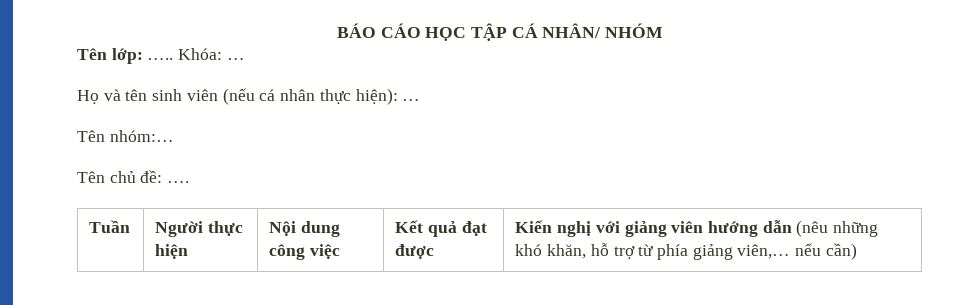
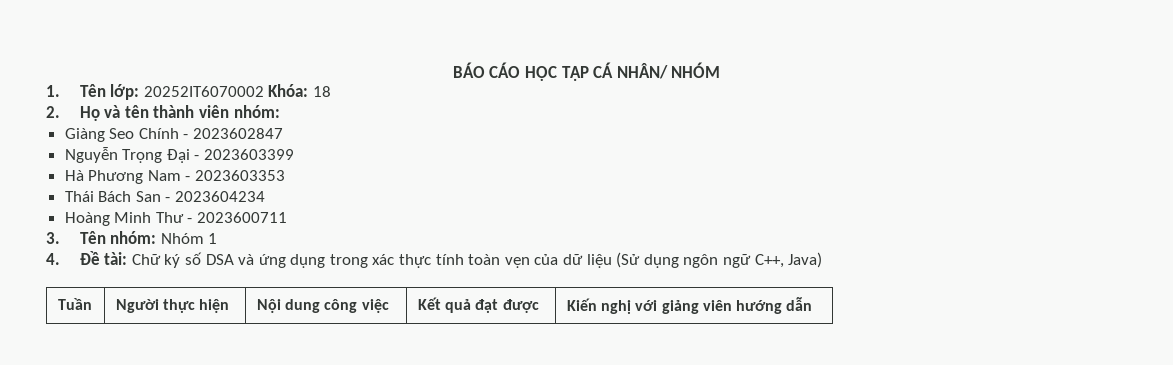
(664, 30) none -> [46,85,60,97] 1.
[147,48,245,60] [77,88,421,105] [77,130,174,142] [77,170,190,183] ….. Khóa: … // Họ và tên sinh viên (nếu cá nhân thực hiện): … // Tên nhóm:… // Tên chủ đề: …. -> [143,84,331,97] [46,105,280,121] [64,128,284,142] [64,147,295,163] [64,170,286,184] [64,191,266,202] [64,212,288,226] [46,231,218,244] [46,251,823,268] 20252IT6070002 Khóa: 18 // 2. Họ và tên thành viên nhóm: // Giàng Seo Chính - 2023602847 // Nguyễn Trọng Đại - 2023603399 // Hà Phương Nam - 2023603353 // Thái Bách San - 2023604234 // Hoàng Minh Thư - 2023600711 // 3. Tên nhóm: Nhóm 1 // 4. Đề tài: Chữ ký số DSA và ứng dụng trong xác thực tính toàn vẹn của dữ liệu (Sử dụng ngôn ngữ C++, Java)
[796,220,879,237] [515,243,857,260] (nêu những khó khăn, hỗ trợ từ phía giảng viên,… nếu cần) -> (813, 304) none

